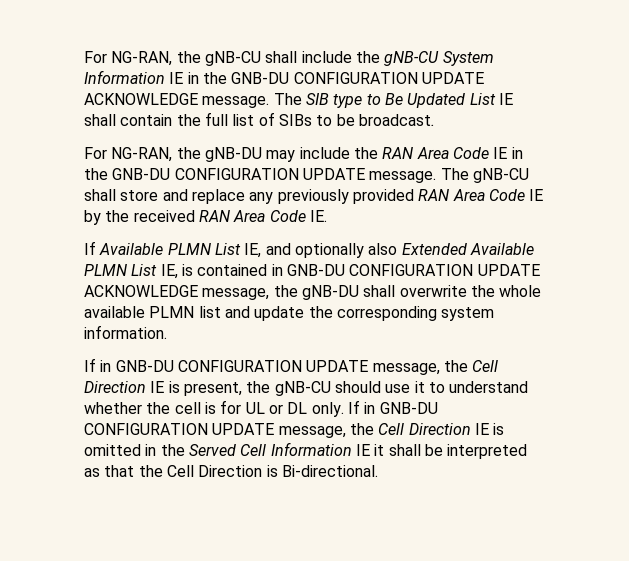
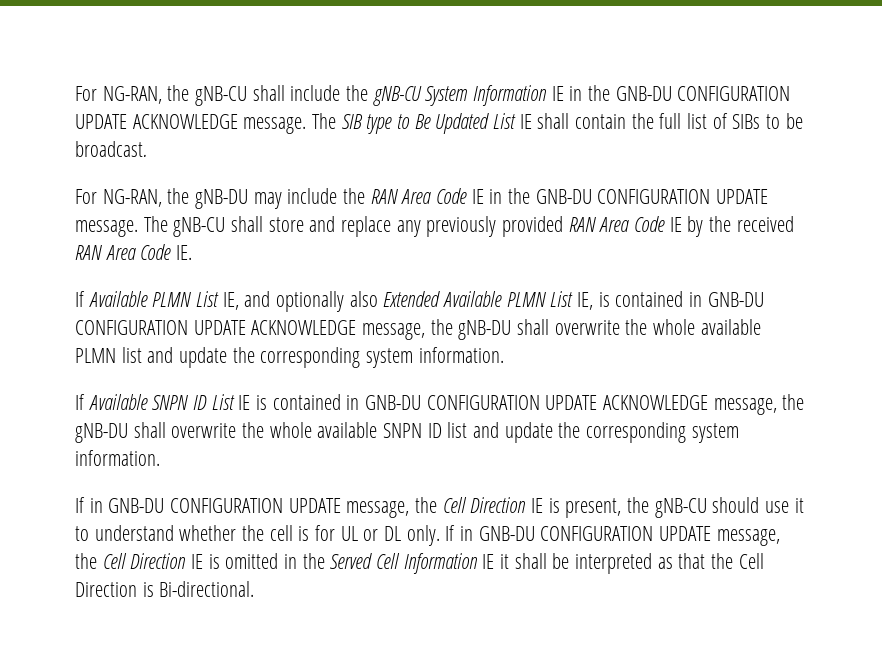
(167, 332) none -> [75,394,805,415] [75,422,739,443] [75,450,160,466] // If Available SNPN ID List IE is contained in GNB-DU CONFIGURATION UPDATE ACKNOWLEDGE message, the gNB-DU shall overwrite the whole available SNPN ID list and update the corresponding system information.

